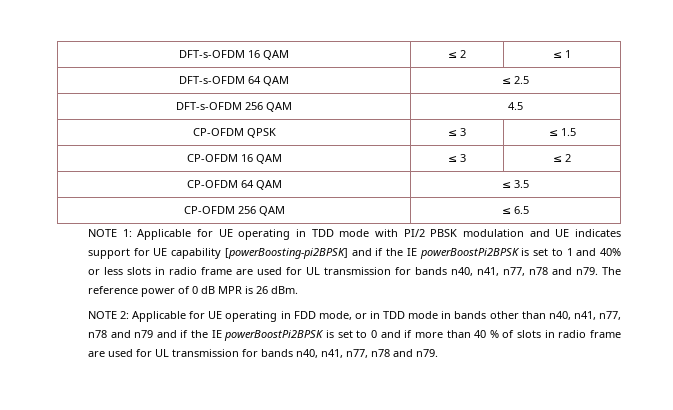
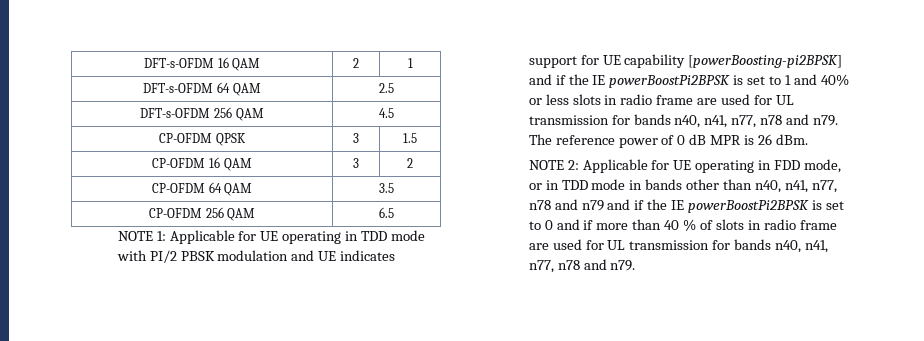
[448,52,457,58] ≤ -> (261, 64) none
[553,52,562,58] ≤ -> (359, 63) none
[502,78,511,84] ≤ -> (261, 89) none
[448,128,466,136] [548,130,558,136] ≤ 3 | ≤ -> [353,133,359,143] 3 |
[448,154,466,162] [553,156,562,162] ≤ 3 | ≤ -> [353,158,359,168] 3 |
[502,182,511,188] ≤ -> (253, 189) none
[502,208,511,214] ≤ -> (256, 214) none

